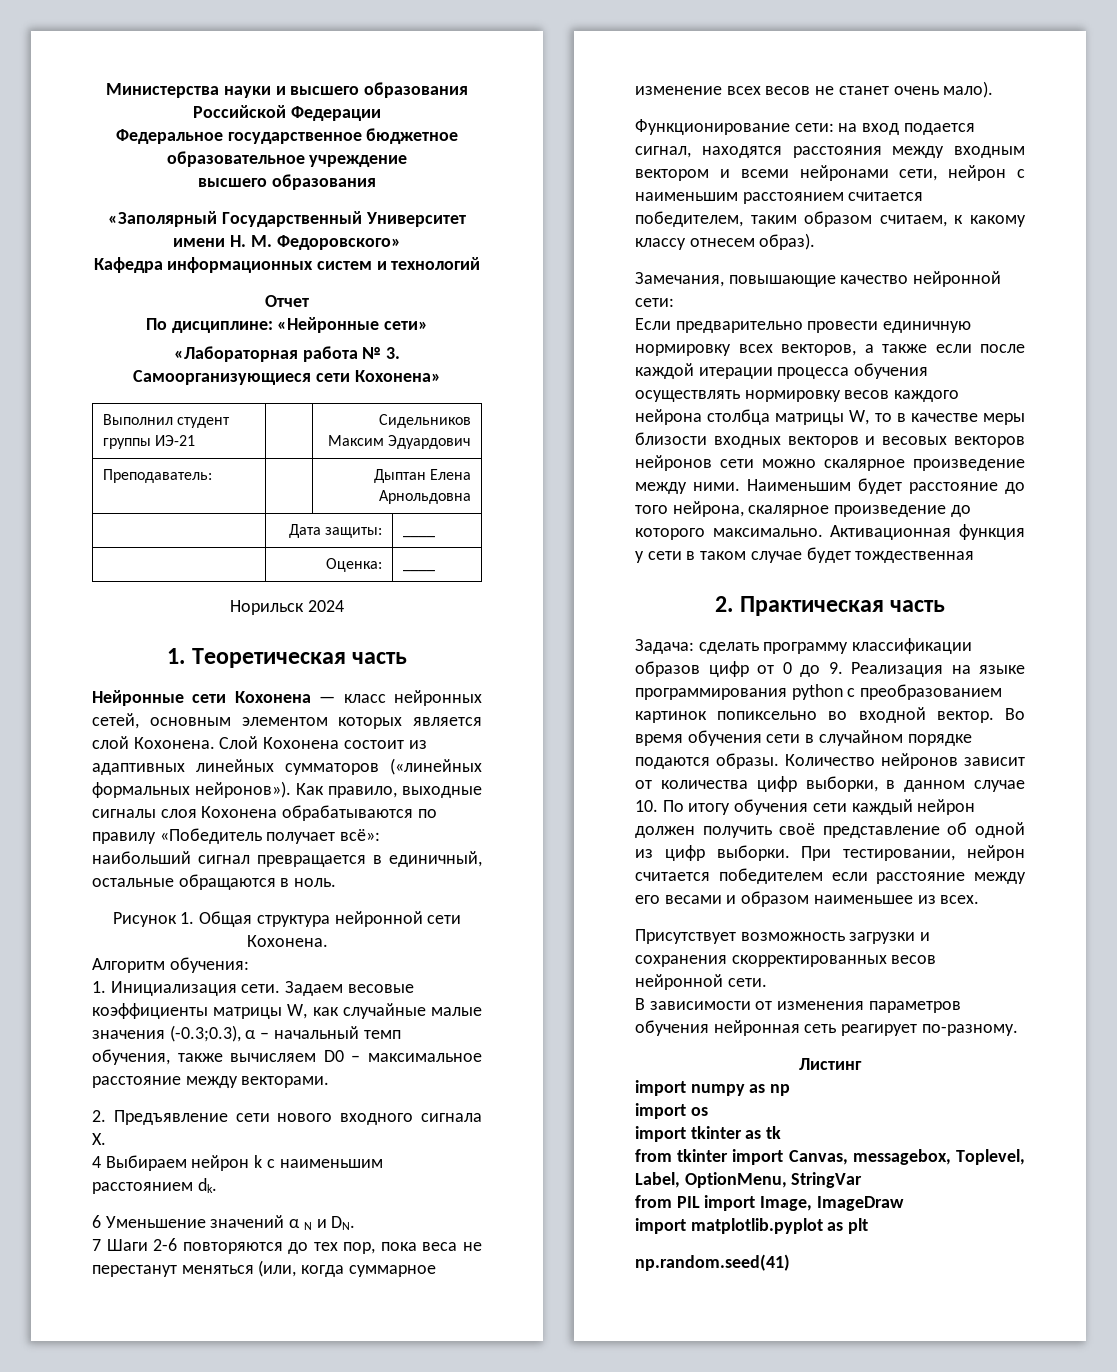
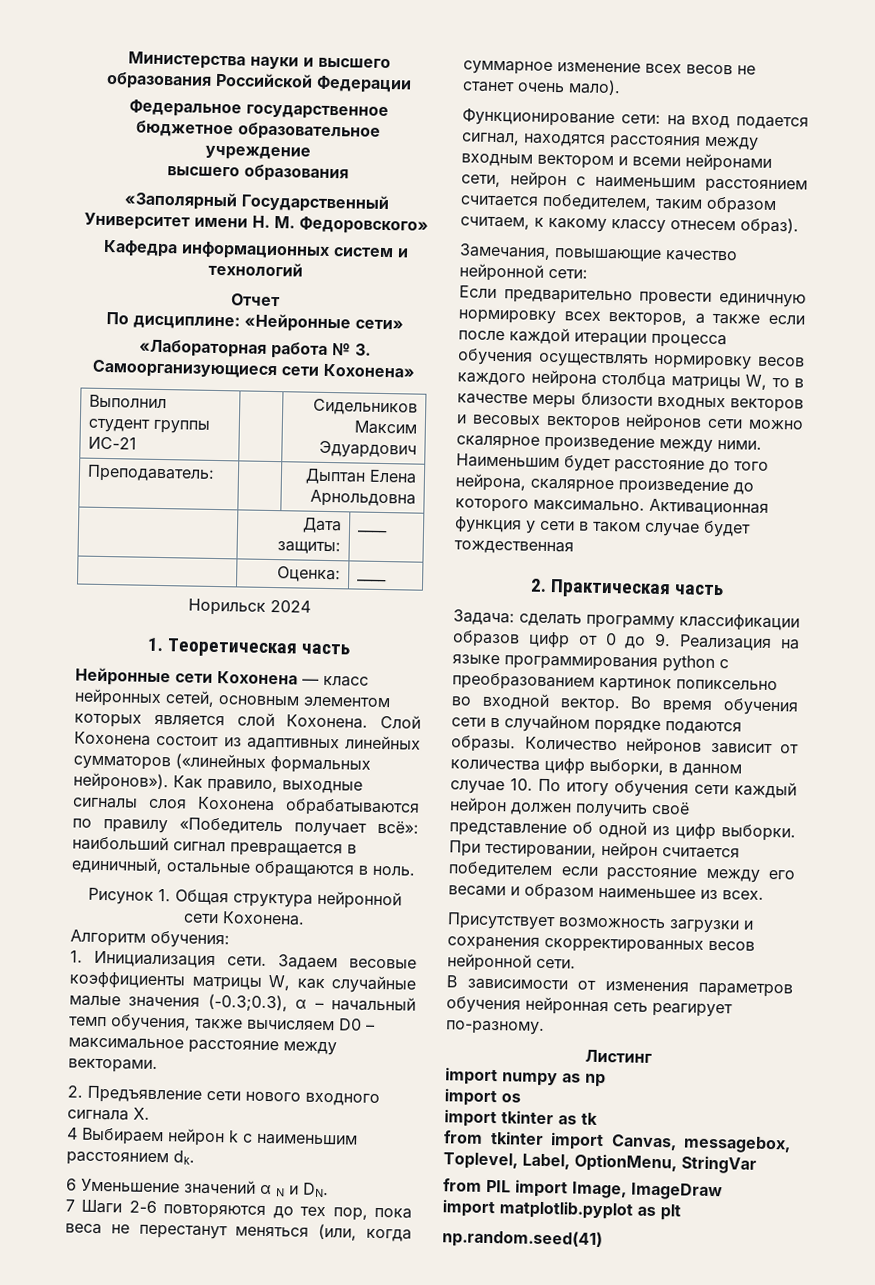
[155,435,196,446] ИЭ-21 -> [88,436,138,450] ИС-21

